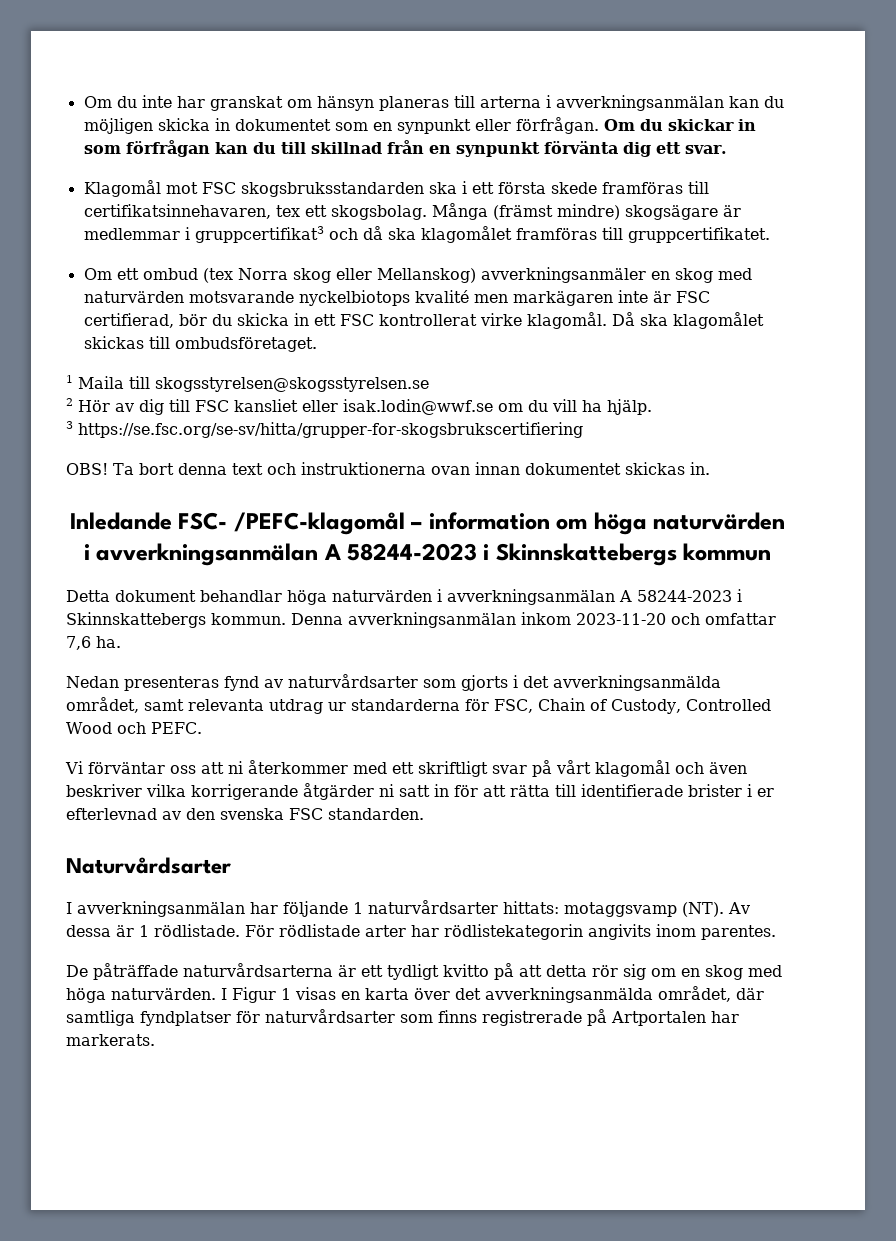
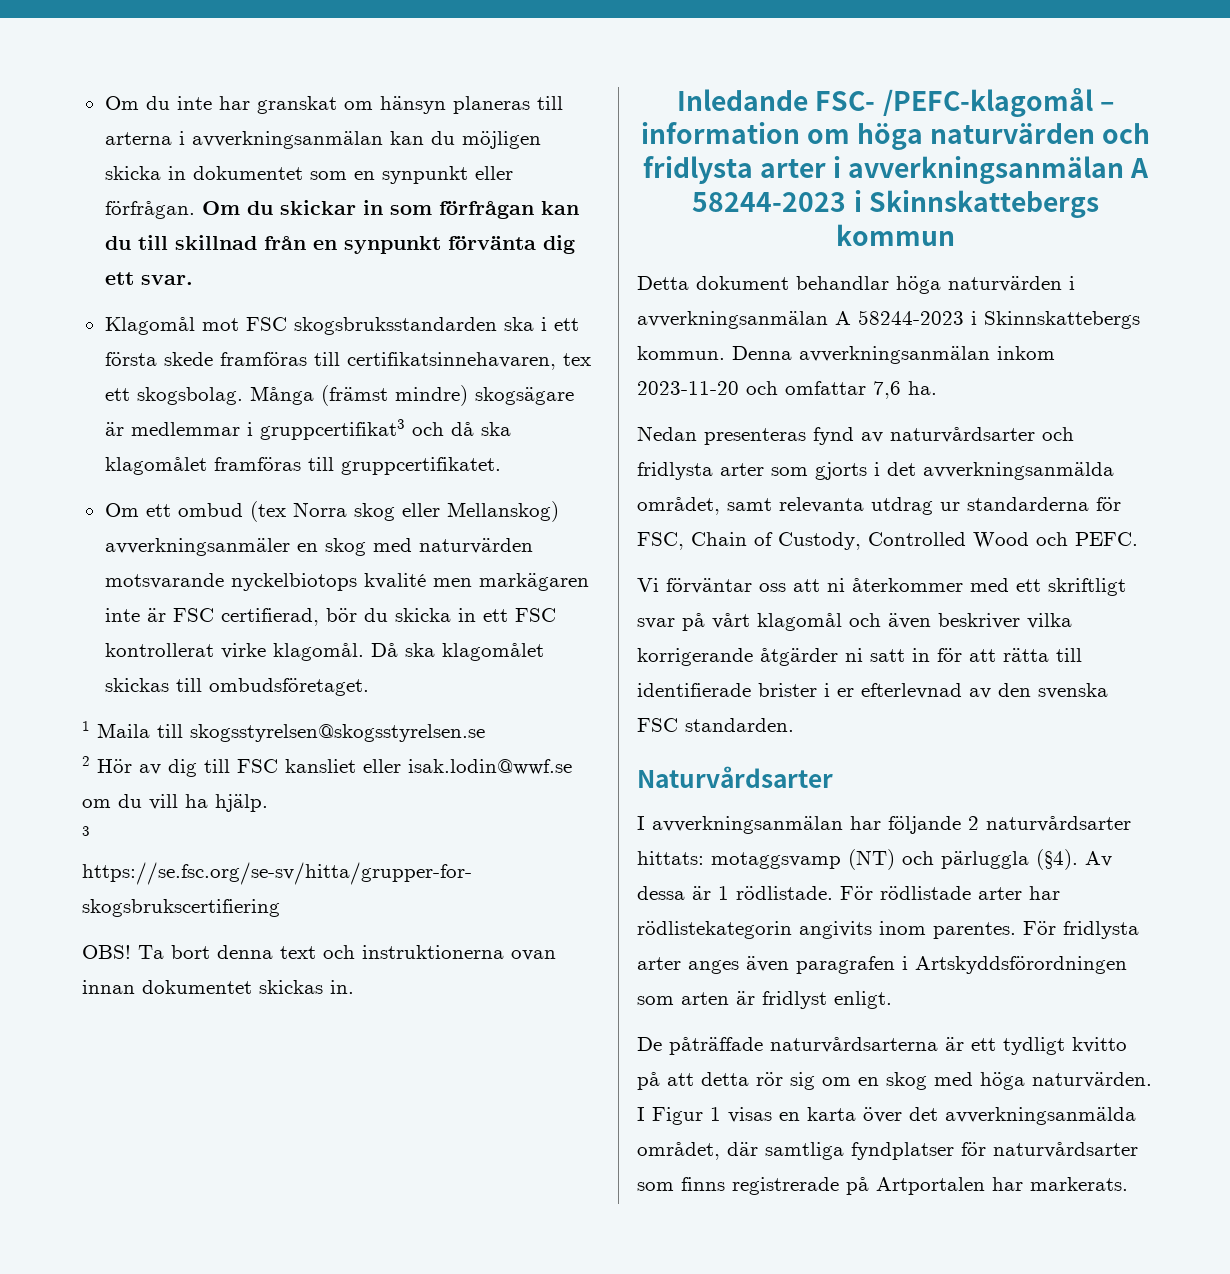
(786, 521) none -> [1102,123,1151,144] [642,156,826,184] och fridlysta arter
(418, 681) none -> [1042,427,1074,441] [637,462,764,480] och fridlysta arter
[353,902,363,914] 1 -> [968,816,979,830] 2
[682,902,724,917] (NT). -> [848,849,1078,870] (NT) och pärluggla (§4).
(776, 932) none -> [1023,921,1139,939] [637,956,1127,974] [637,991,892,1009] För fridlysta arter anges även paragrafen i Artskyddsförordningen som arten är fridlyst enligt.

